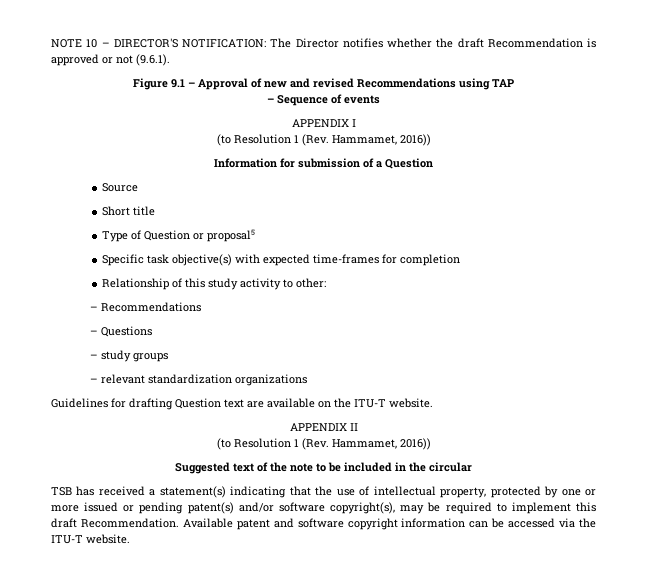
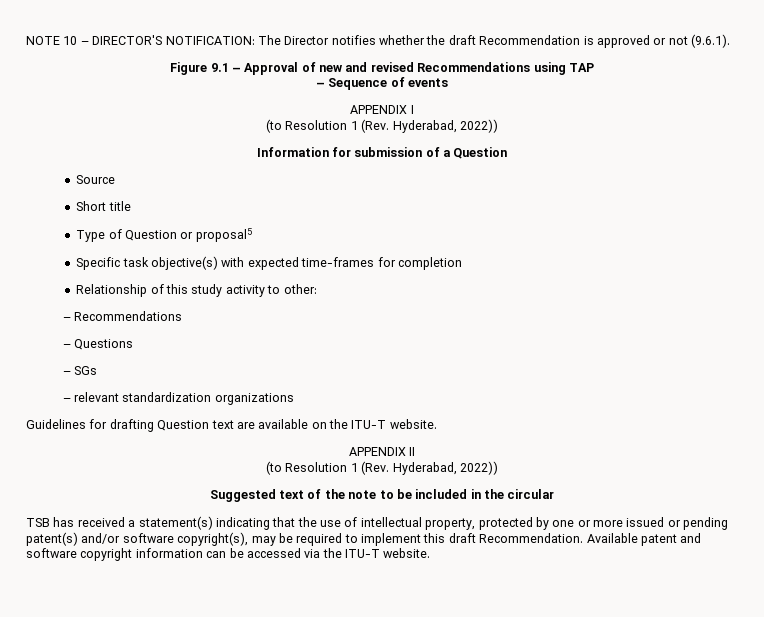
[331,134,431,146] Hammamet, 2016)) -> [392,119,498,133] Hyderabad, 2022))
[101,350,169,362] study groups -> [73,366,97,375] SGs
[331,438,431,450] Hammamet, 2016)) -> [392,461,498,475] Hyderabad, 2022))

